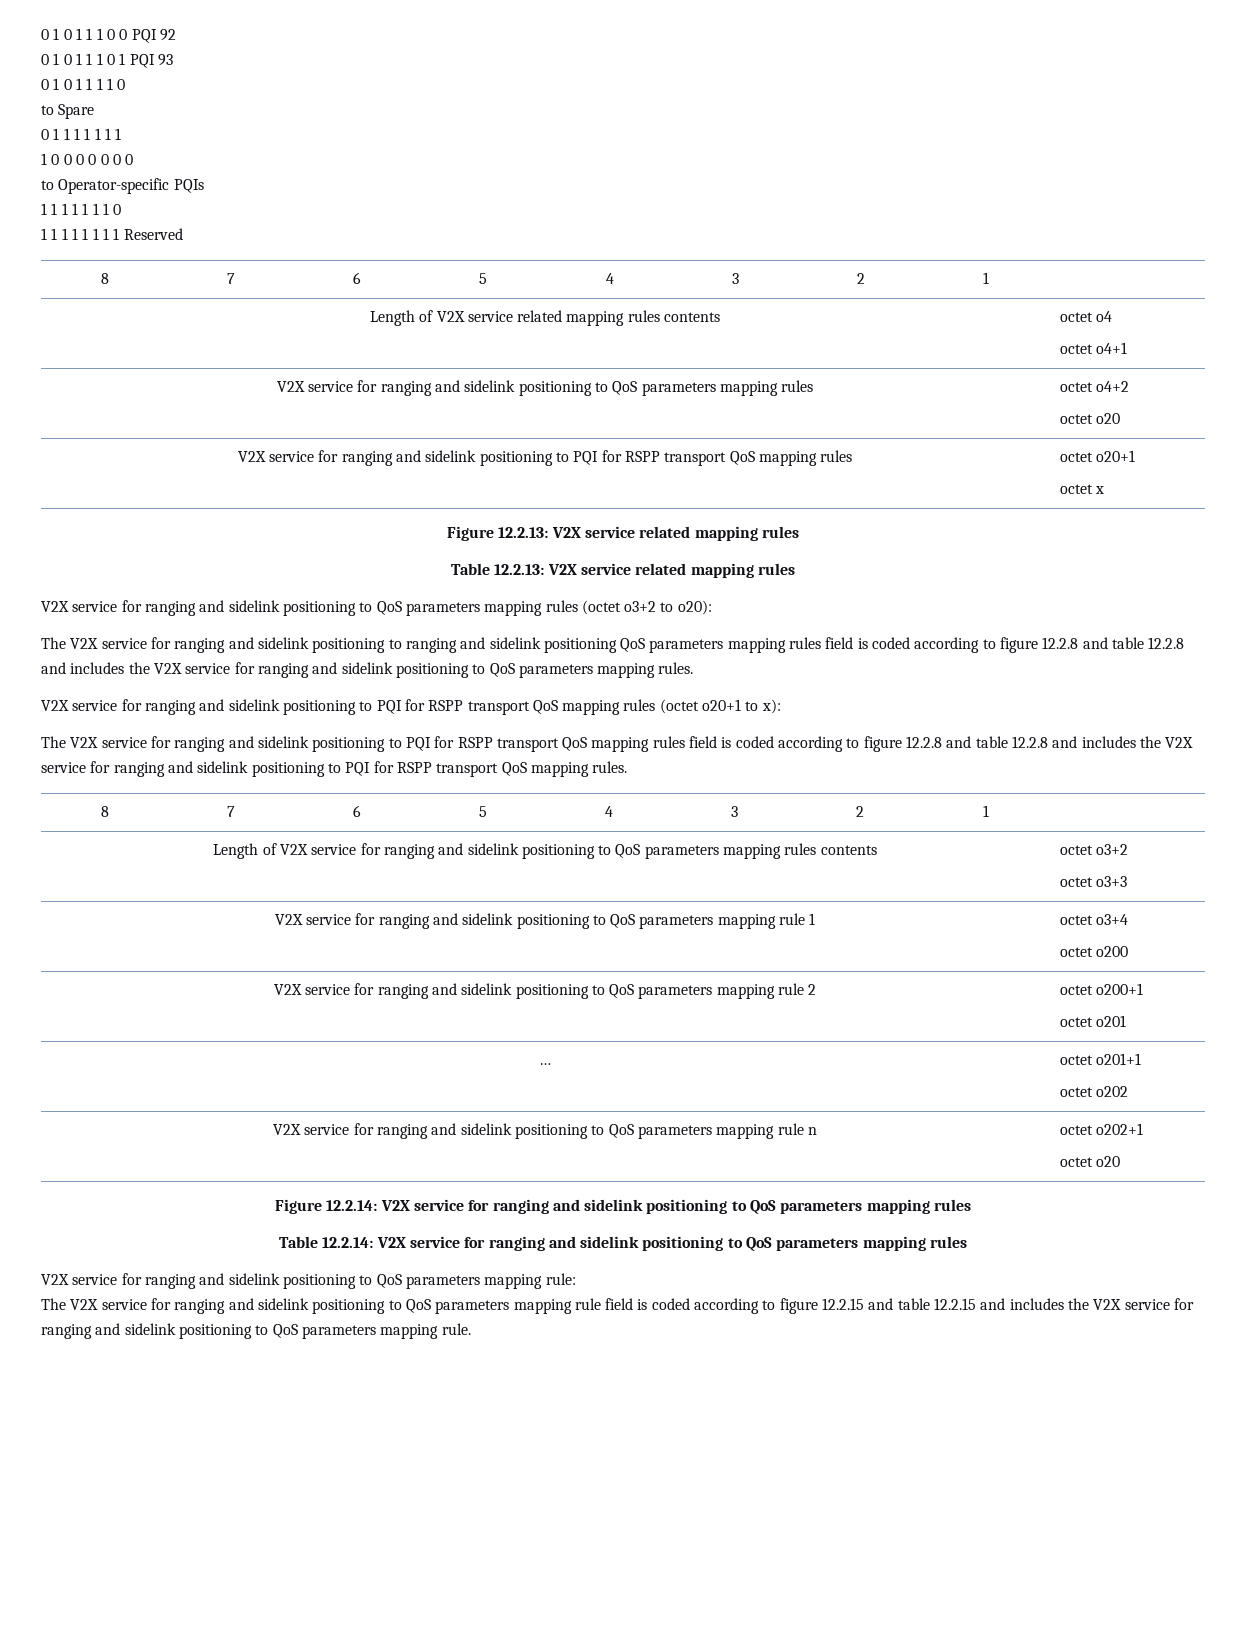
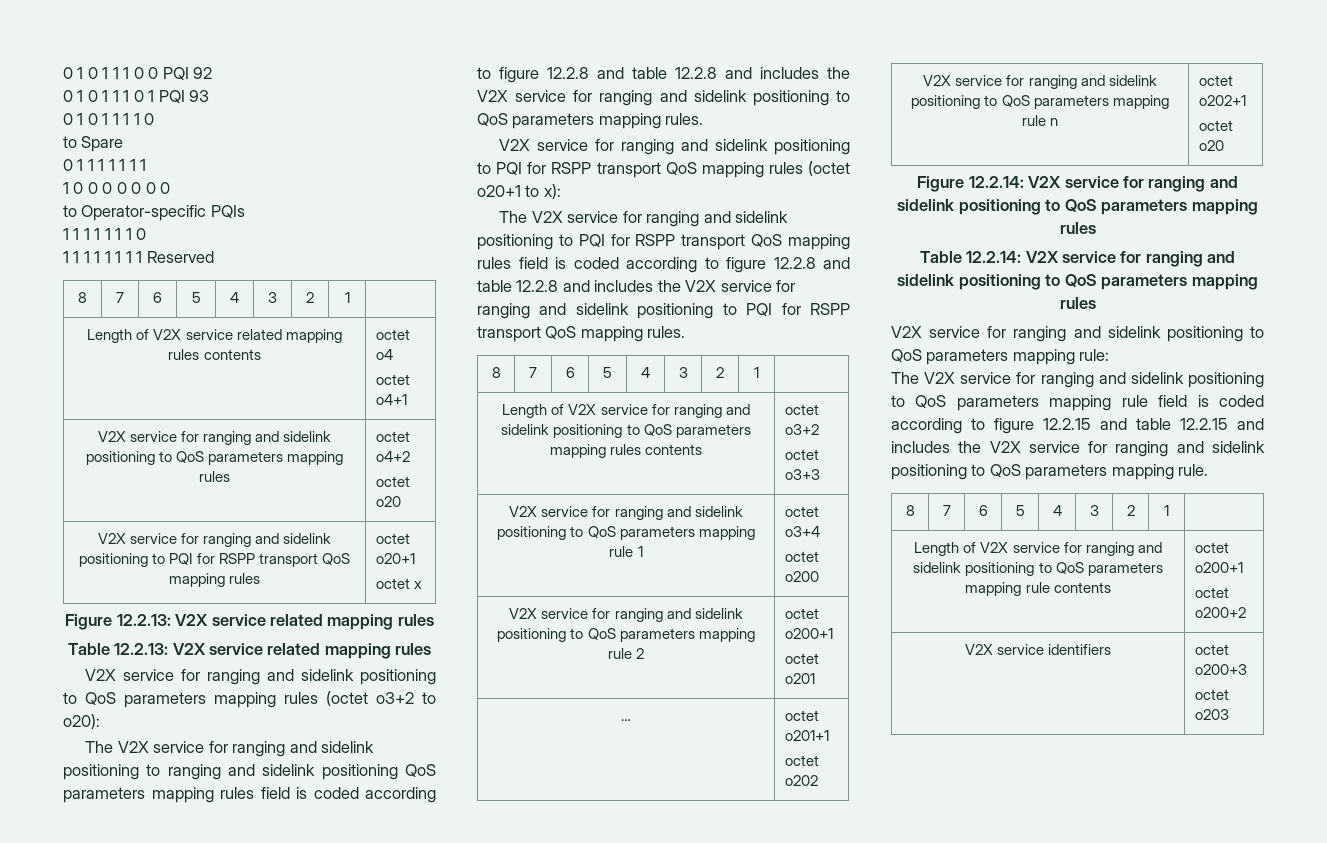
(471, 1329) none -> [905,505,915,516] [942,505,951,516] [978,505,988,516] [1015,505,1025,516] [1052,505,1062,516] [1089,505,1099,516] [1126,505,1135,516] [1164,505,1169,516] [914,542,1162,556] [913,562,1163,576] [965,582,1111,596] [1194,542,1229,553] [1194,562,1243,573] [1194,587,1229,598] [1194,607,1246,618] [964,644,1112,655] [1194,644,1229,655] [1194,664,1247,675] [1194,689,1229,700] [1194,709,1229,720] // 8 | 7 | 6 | 5 | 4 | 3 | 2 | 1 | // Length of V2X service for ranging and sidelink positioning to QoS parameters mapping rule contents | octet o200+1 // octet o200+2 // V2X service identifiers | octet o200+3 // octet o203

